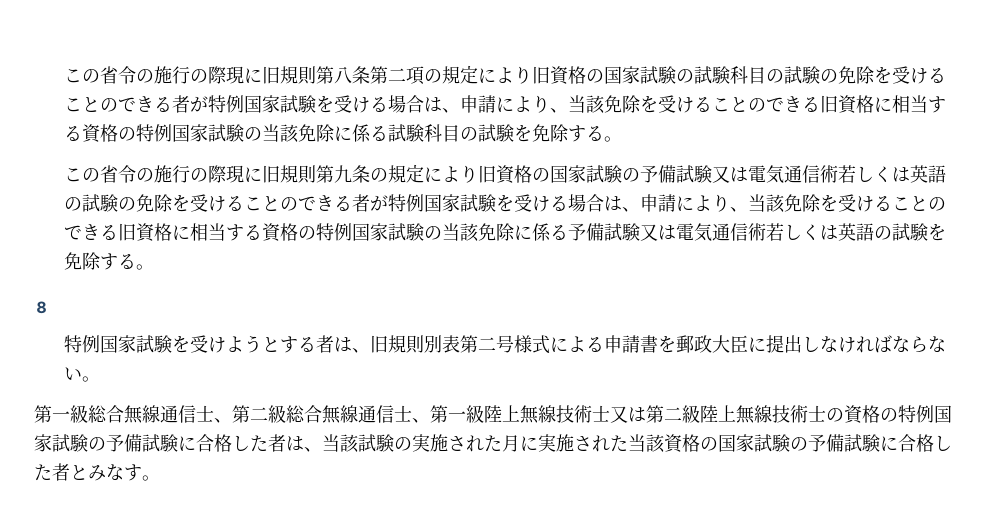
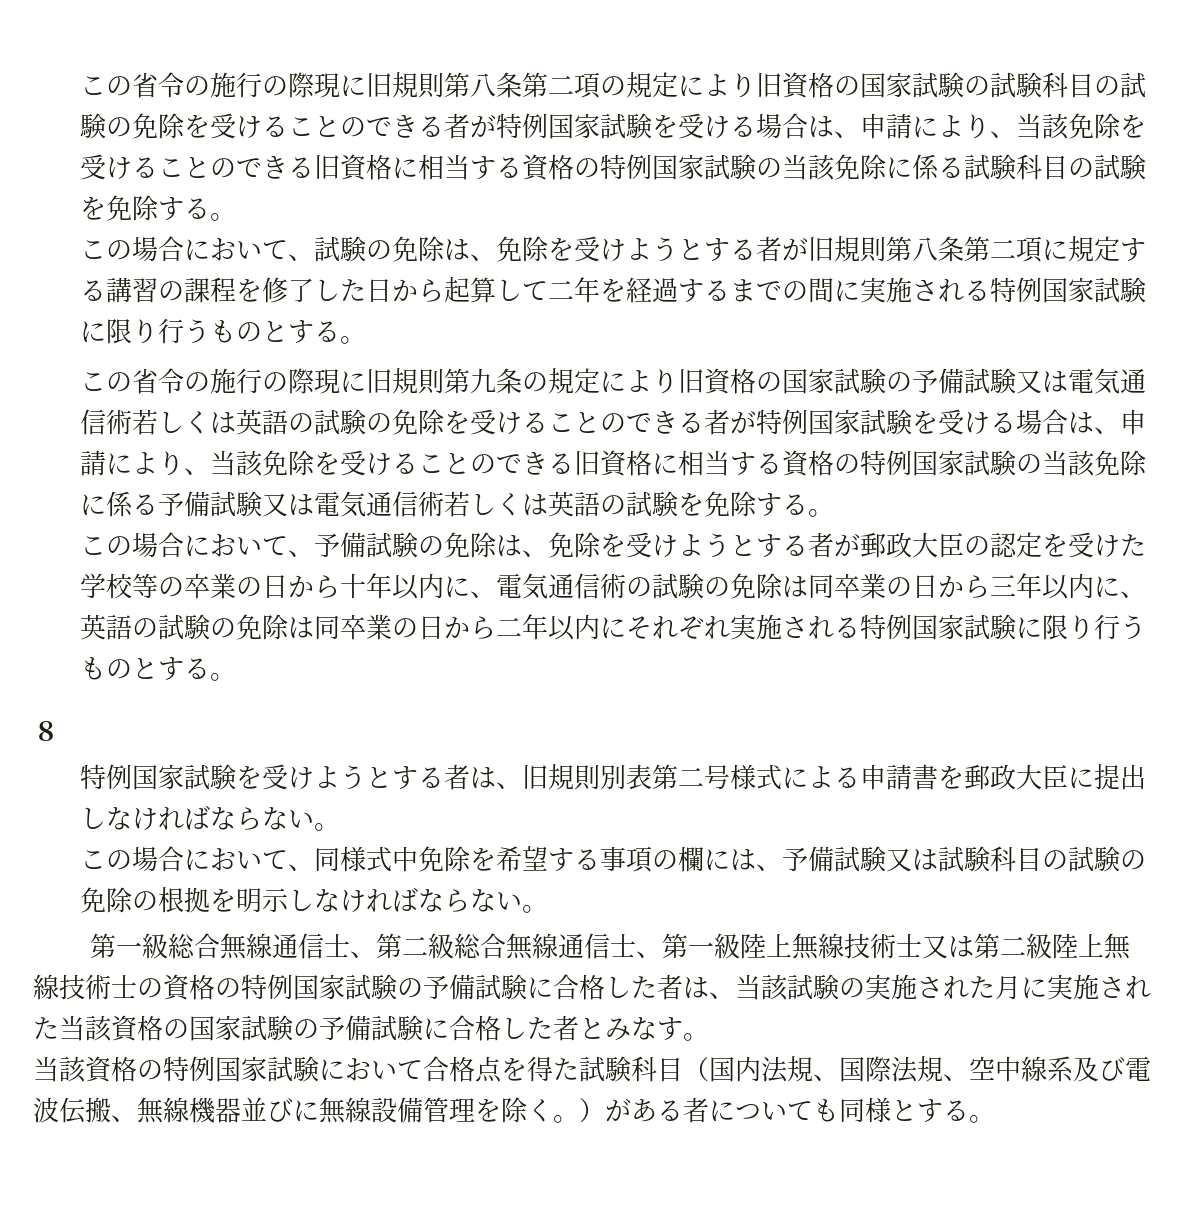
(622, 139) none -> [79,236,1146,263] [79,277,1146,303] [79,318,366,344] // この場合において、試験の免除は、免除を受けようとする者が旧規則第八条第二項に規定する講習の課程を修了した日から起算して二年を経過するまでの間に実施される特例国家試験に限り行うものとする。
(154, 267) none -> [79,532,1146,558] [79,573,1146,600] [79,614,1146,641] [79,657,236,681] // この場合において、予備試験の免除は、免除を受けようとする者が郵政大臣の認定を受けた学校等の卒業の日から十年以内に、電気通信術の試験の免除は同卒業の日から三年以内に、英語の試験の免除は同卒業の日から二年以内にそれぞれ実施される特例国家試験に限り行うものとする。
(100, 379) none -> [79,846,1146,873] [79,887,548,913] // この場合において、同様式中免除を希望する事項の欄には、予備試験又は試験科目の試験の免除の根拠を明示しなければならない。
(160, 478) none -> [33,1056,1151,1083] [33,1097,995,1124] // 当該資格の特例国家試験において合格点を得た試験科目（国内法規、国際法規、空中線系及び電波伝搬、無線機器並びに無線設備管理を除く。）がある者についても同様とする。

